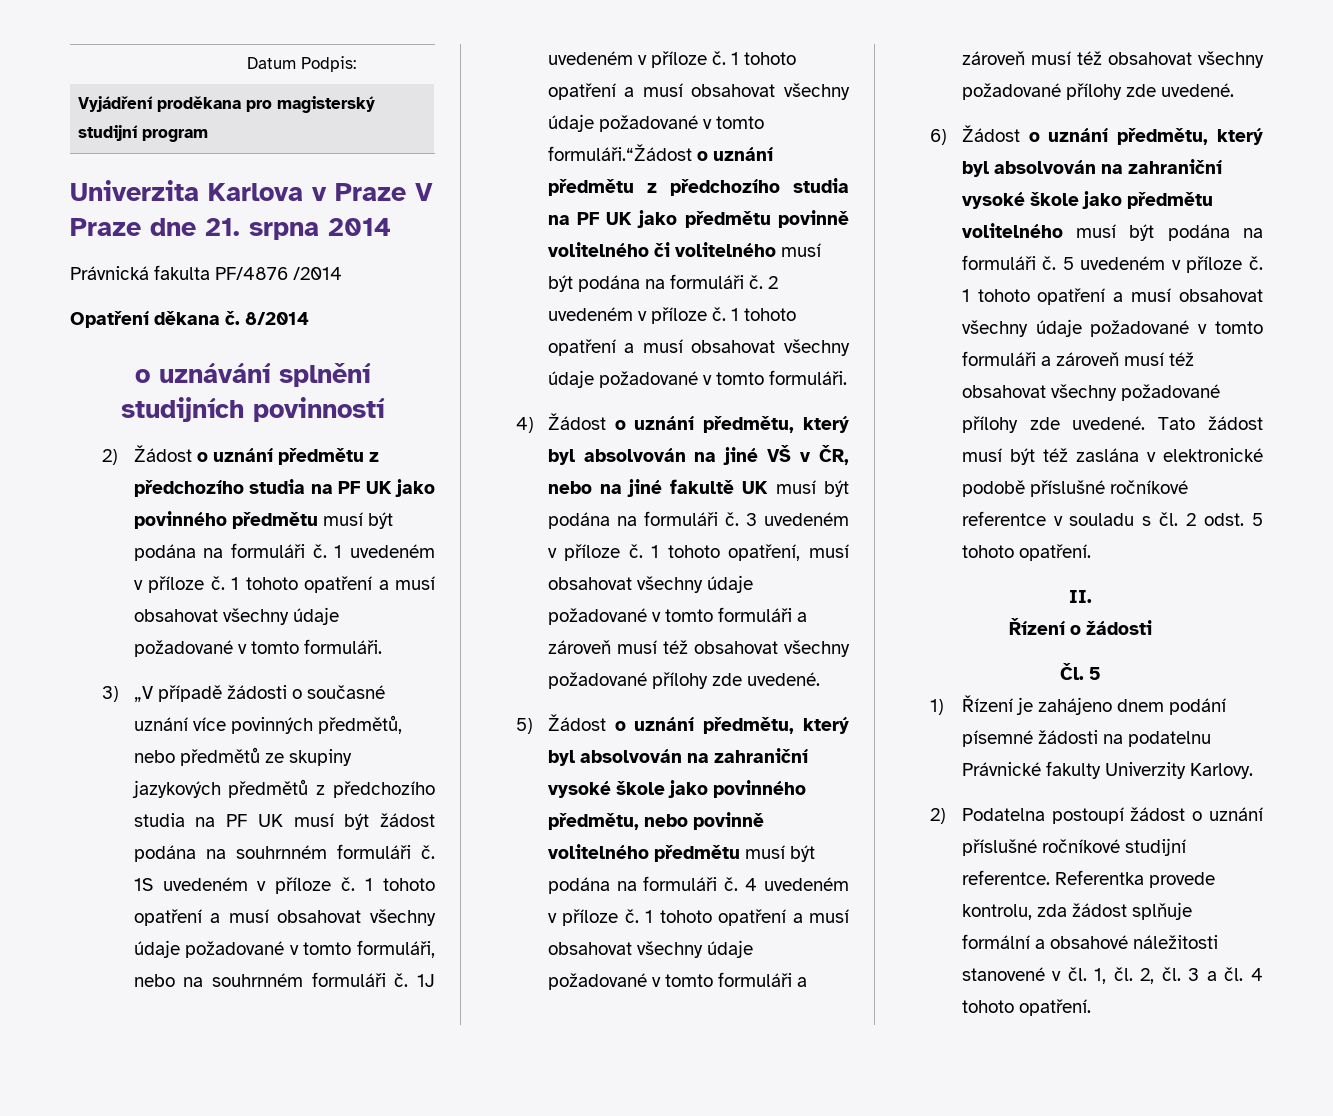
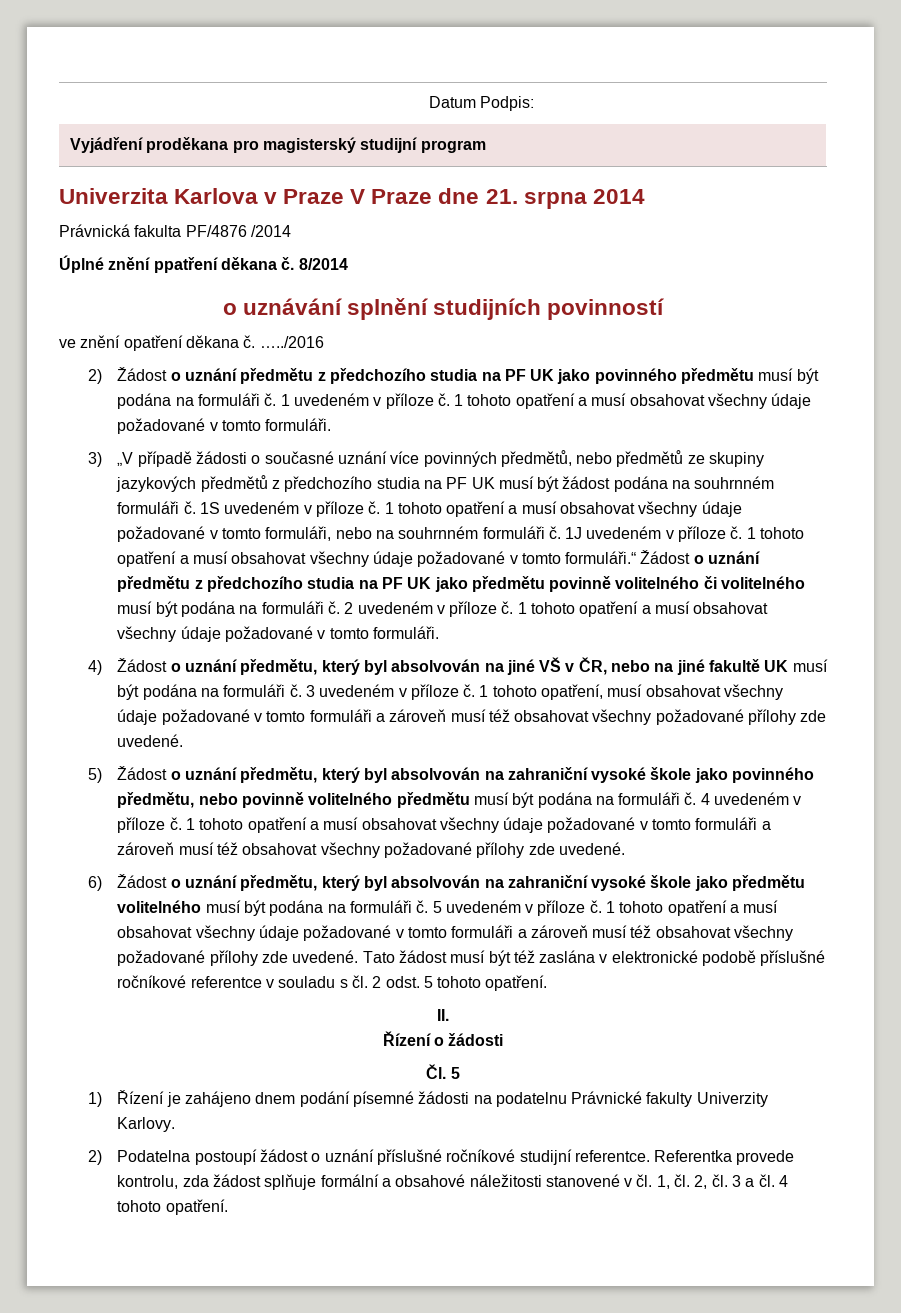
[70,311,149,328] Opatření -> [59,255,218,273] Úplné znění ppatření
(385, 409) none -> [59,335,324,351] // ve znění opatření děkana č. …../2016
[547,144,692,161] formuláři.“Žádost -> [565,550,691,564] formuláři.“ Žádost

